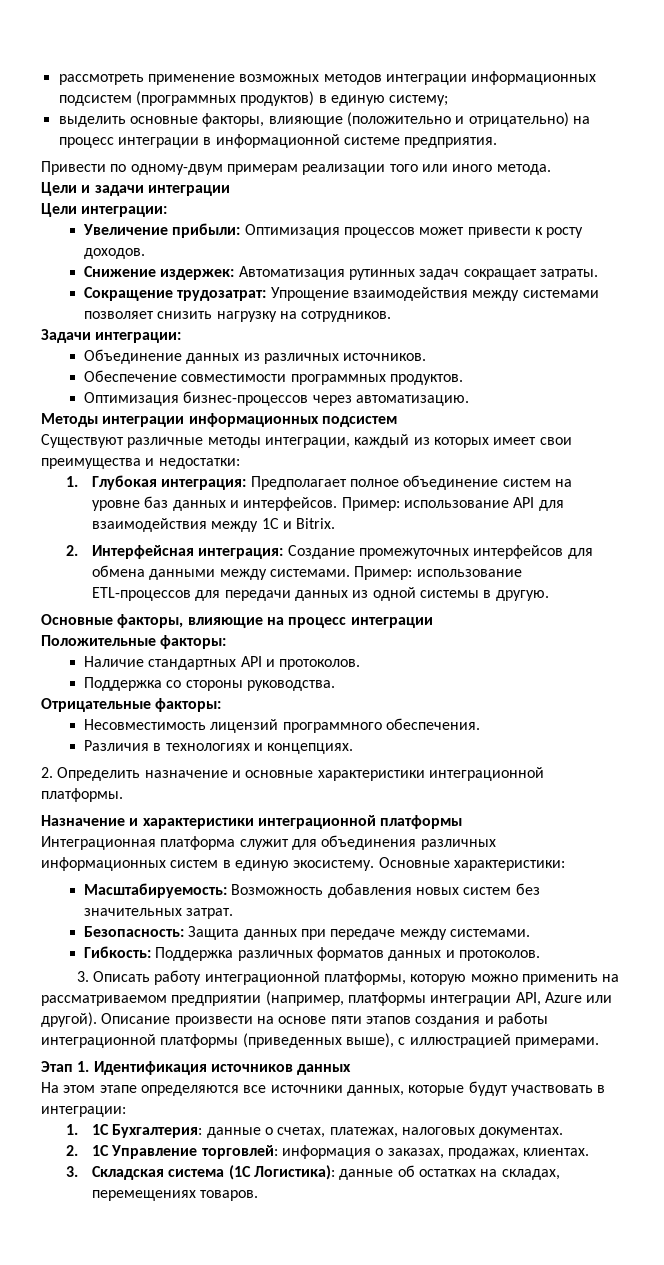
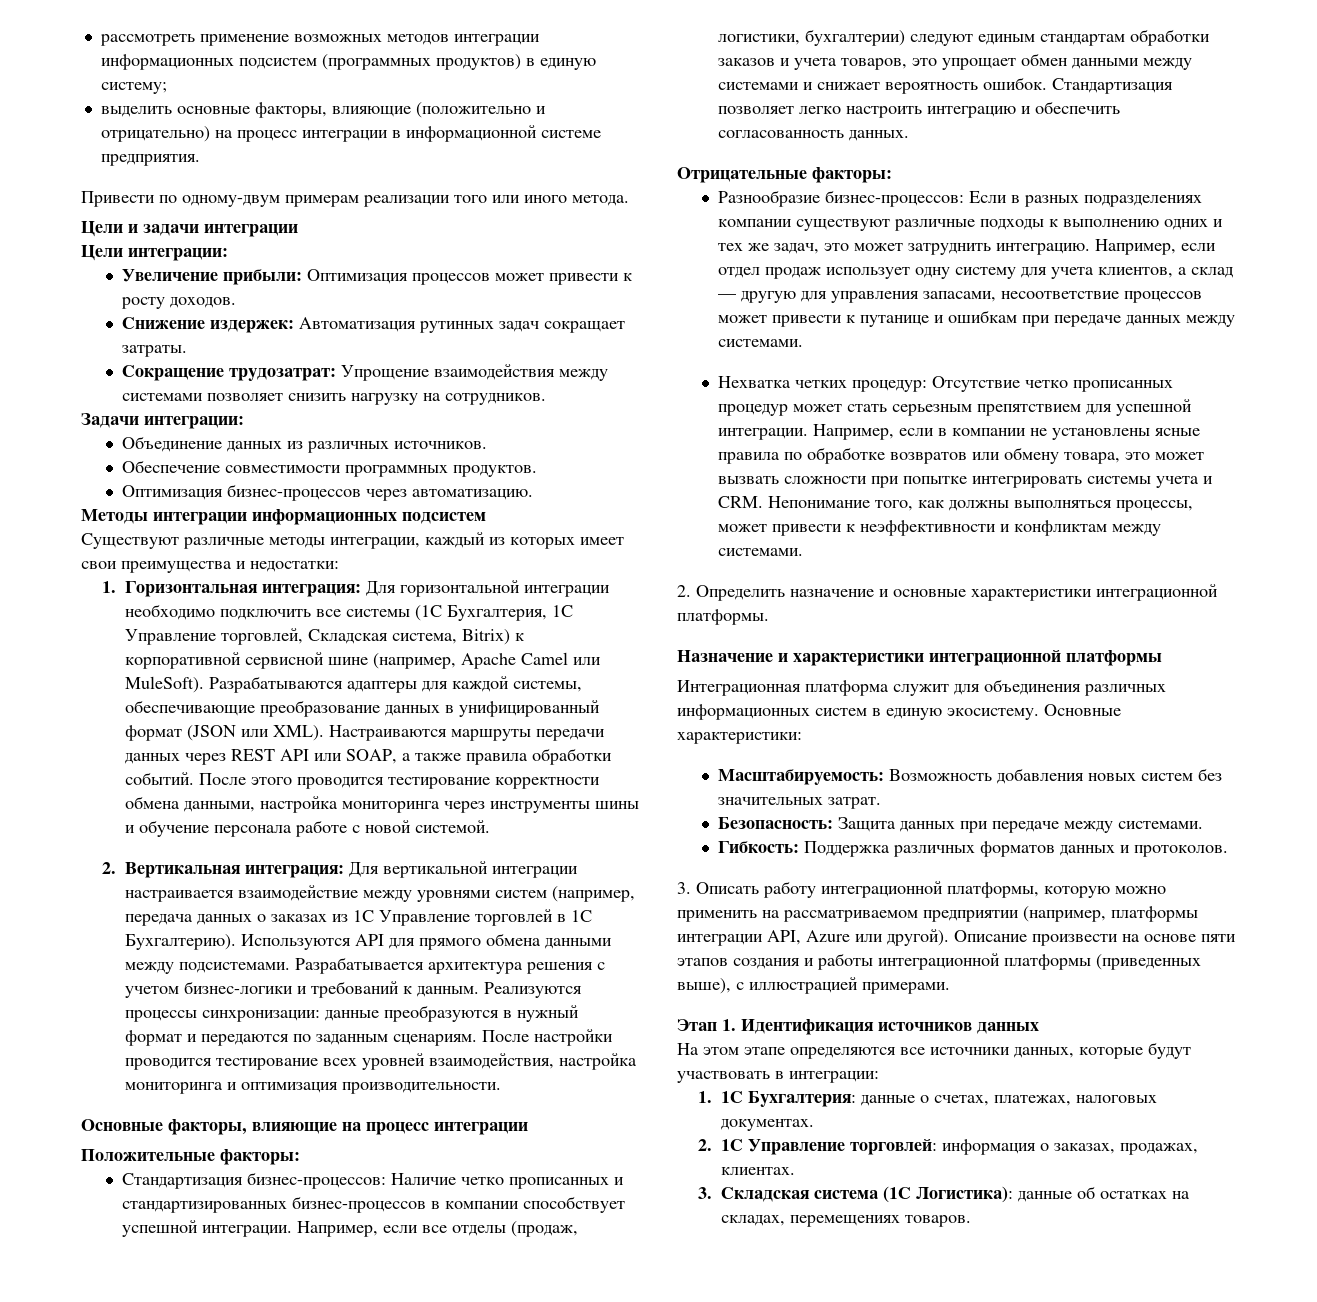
[91,475,572,490] [91,496,564,511] [91,518,336,532] [66,545,593,559] [91,565,522,580] [91,587,549,601] Глубокая интеграция: Предполагает полное объединение систем на уровне баз данных и интерфейсов. Пример: использование API для взаимодействия между 1С и Bitrix. // 2. Интерфейсная интеграция: Создание промежуточных интерфейсов для обмена данными между системами. Пример: использование ETL-процессов для передачи данных из одной системы в другую. -> [125,580,611,597] [125,604,574,621] [125,628,525,645] [125,652,602,669] [125,676,583,693] [125,700,601,717] [125,725,606,741] [125,748,613,765] [125,772,601,789] [125,796,640,813] [125,820,491,837] [102,861,579,878] [125,885,636,902] [125,909,593,926] [125,933,613,950] [125,957,606,974] [125,981,583,998] [125,1005,580,1022] [125,1029,614,1046] [125,1053,638,1070] [125,1082,502,1094] Горизонтальная интеграция: Для горизонтальной интеграции необходимо подключить все системы (1С Бухгалтерия, 1С Управление торговлей, Складская система, Bitrix) к корпоративной сервисной шине (например, Apache Camel или MuleSoft). Разрабатываются адаптеры для каждой системы, обеспечивающие преобразование данных в унифицированный формат (JSON или XML). Настраиваются маршруты передачи данных через REST API или SOAP, а также правила обработки событий. После этого проводится тестирование корректности обмена данными, настройка мониторинга через инструменты шины и обучение персонала работе с новой системой. // 2. Вертикальная интеграция: Для вертикальной интеграции настраивается взаимодействие между уровнями систем (например, передача данных о заказах из 1С Управление торговлей в 1С Бухгалтерию). Используются API для прямого обмена данными между подсистемами. Разрабатывается архитектура решения с учетом бизнес-логики и требований к данным. Реализуются процессы синхронизации: данные преобразуются в нужный формат и передаются по заданным сценариям. После настройки проводится тестирование всех уровней взаимодействия, настройка мониторинга и оптимизация производительности.
[84,656,361,670] [84,677,336,691] [41,698,222,712] [84,718,481,733] [84,740,354,754] Наличие стандартных API и протоколов. // Поддержка со стороны руководства. // Отрицательные факторы: // Несовместимость лицензий программного обеспечения. // Различия в технологиях и концепциях. -> [122,1172,625,1189] [122,1196,626,1213] [122,1220,579,1237] [718,29,1211,46] [718,53,1193,70] [718,77,1174,94] [718,101,1121,118] [718,130,910,141] [677,167,892,183] [718,190,1203,207] [718,219,1224,231] [718,239,1217,255] [718,267,1234,279] [718,291,1203,303] [718,310,1236,327] [718,339,804,347] [718,376,1174,392] [718,399,1193,416] [718,424,1201,440] [718,447,1205,464] [718,476,1214,488] [718,496,1194,512] [718,520,1162,536] [718,548,804,556] Стандартизация бизнес-процессов: Наличие четко прописанных и стандартизированных бизнес-процессов в компании способствует успешной интеграции. Например, если все отделы (продаж, логистики, бухгалтерии) следуют единым стандартам обработки заказов и учета товаров, это упрощает обмен данными между системами и снижает вероятность ошибок. Стандартизация позволяет легко настроить интеграцию и обеспечить согласованность данных. // Отрицательные факторы: // Разнообразие бизнес-процессов: Если в разных подразделениях компании существуют различные подходы к выполнению одних и тех же задач, это может затруднить интеграцию. Например, если отдел продаж использует одну систему для учета клиентов, а склад — другую для управления запасами, несоответствие процессов может привести к путанице и ошибкам при передаче данных между системами. // Нехватка четких процедур: Отсутствие четко прописанных процедур может стать серьезным препятствием для успешной интеграции. Например, если в компании не установлены ясные правила по обработке возвратов или обмену товара, это может вызвать сложности при попытке интегрировать системы учета и CRM. Непонимание того, как должны выполняться процессы, может привести к неэффективности и конфликтам между системами.

